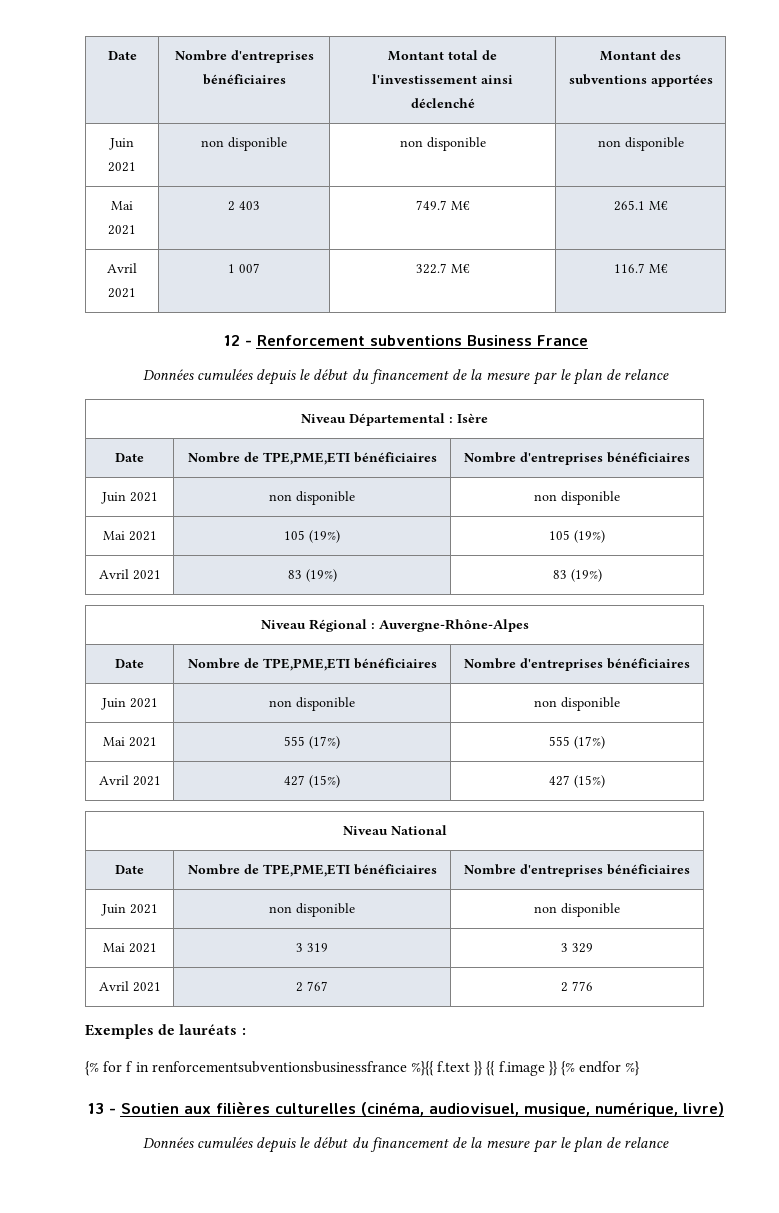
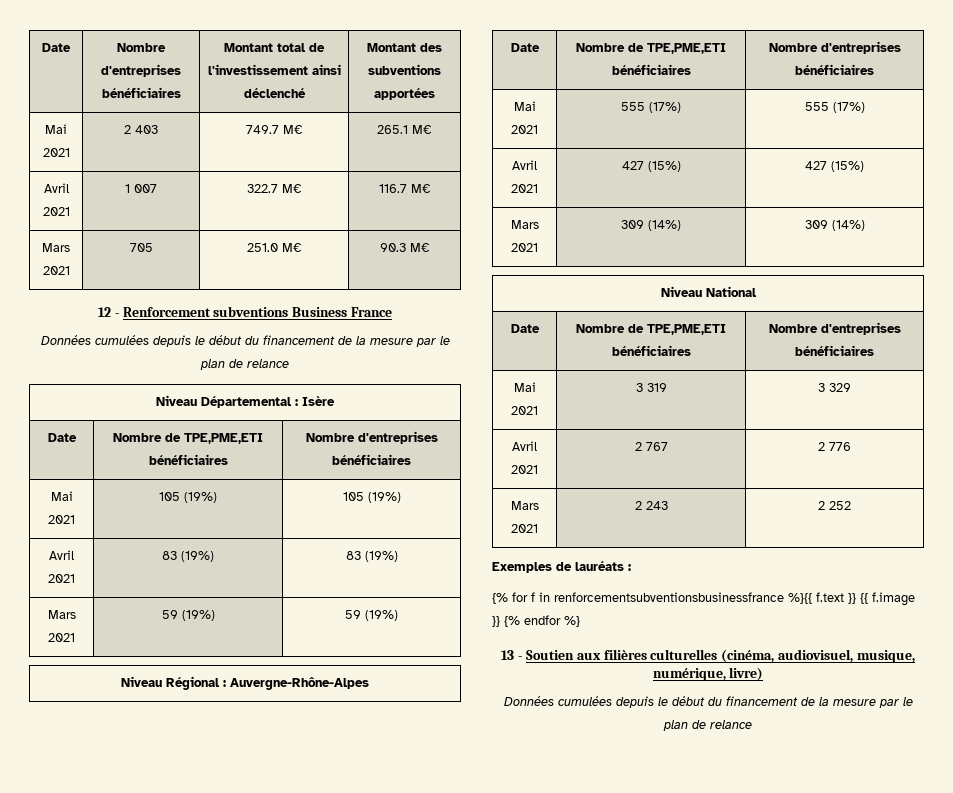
[109,138,134,150] [108,162,136,172] [201,137,287,151] [399,137,486,151] [597,137,684,151] // Juin 2021 | non disponible | non disponible | non disponible -> (435, 94) none
(668, 268) none -> [42,243,70,252] [42,266,70,275] [129,243,153,252] [246,243,302,252] [379,243,430,252] // Mars 2021 | 705 | 251.0 M€ | 90.3 M€
[100,492,158,504] [269,491,355,505] [534,491,620,505] // Juin 2021 | non disponible | non disponible -> (411, 459) none
(602, 575) none -> [47,610,76,619] [48,633,75,642] [161,610,215,621] [345,610,398,621] // Mars 2021 | 59 (19%) | 59 (19%)
[100,698,158,710] [269,697,355,711] [534,697,620,711] // Juin 2021 | non disponible | non disponible -> (874, 69) none
(605, 781) none -> [510,220,539,229] [511,243,538,252] [621,220,681,231] [804,220,865,231] // Mars 2021 | 309 (14%) | 309 (14%)
[100,904,158,916] [269,903,355,917] [534,903,620,917] // Juin 2021 | non disponible | non disponible -> (874, 350) none
(593, 986) none -> [510,501,539,510] [511,524,538,533] [634,501,668,510] [818,501,851,510] // Mars 2021 | 2 243 | 2 252

